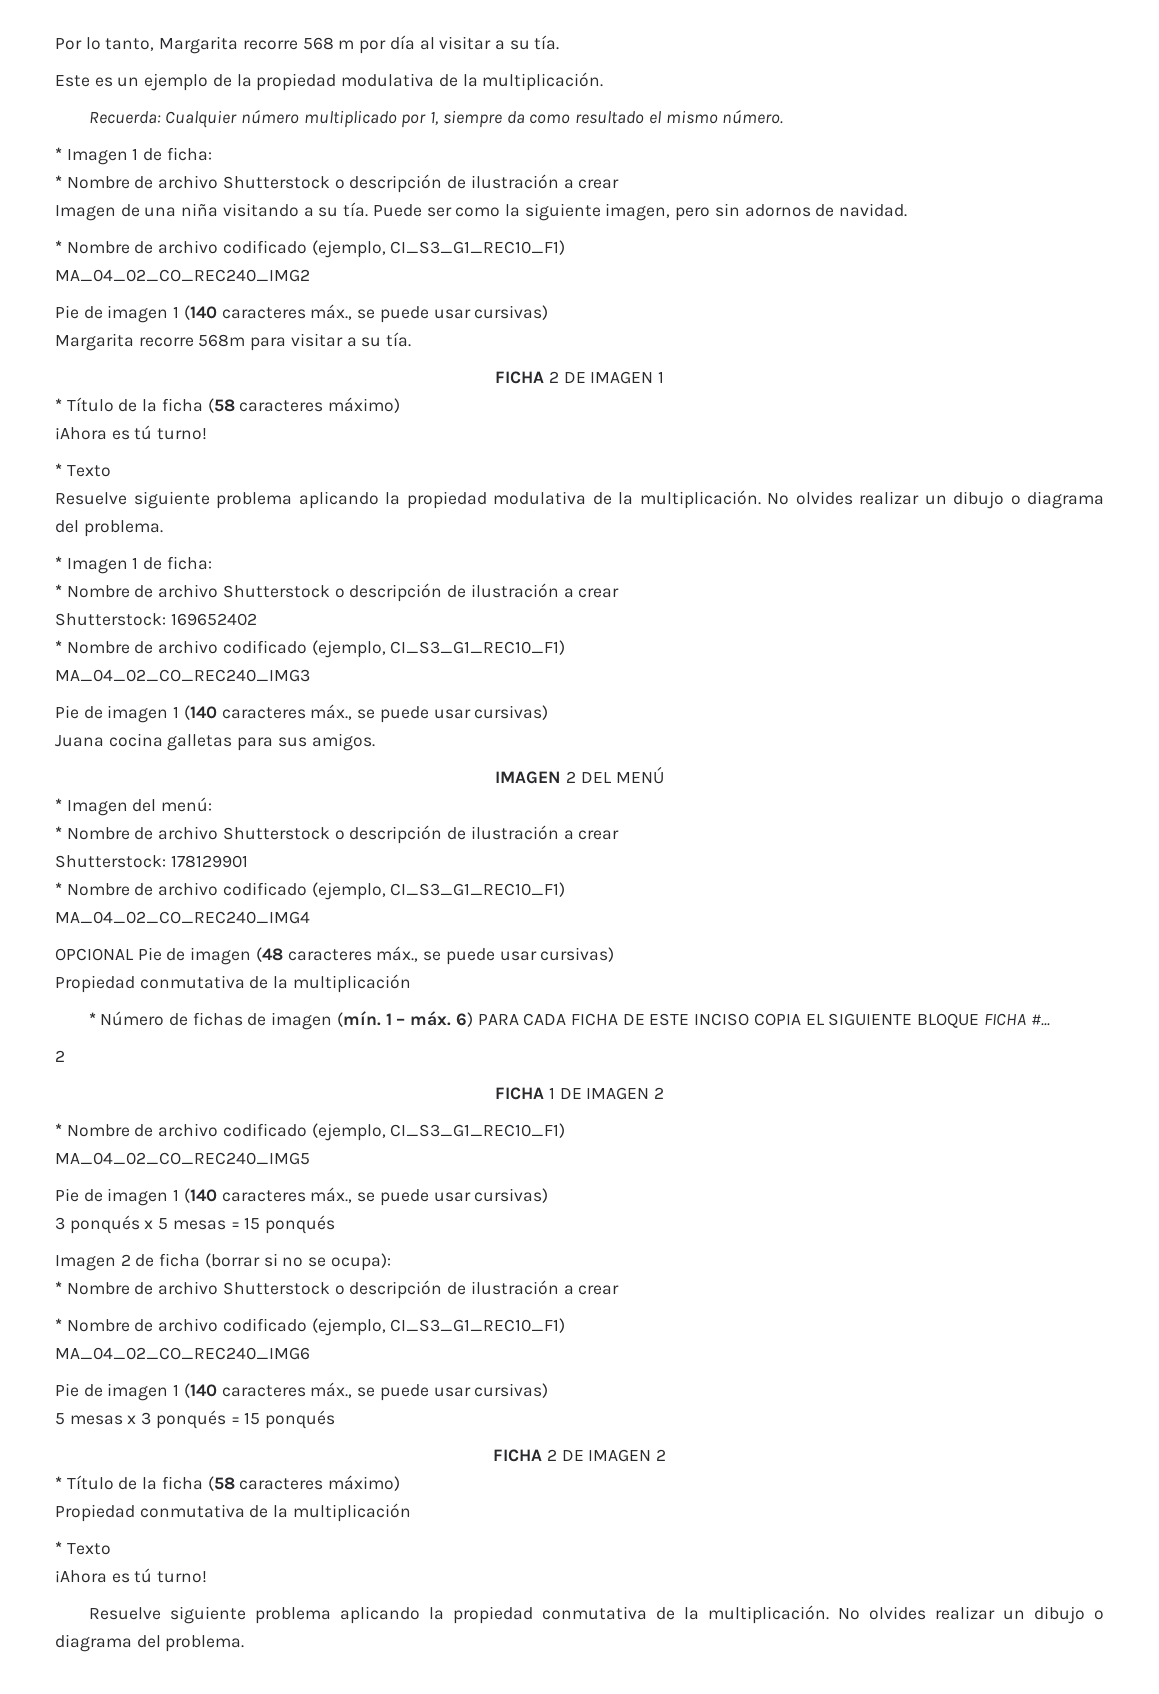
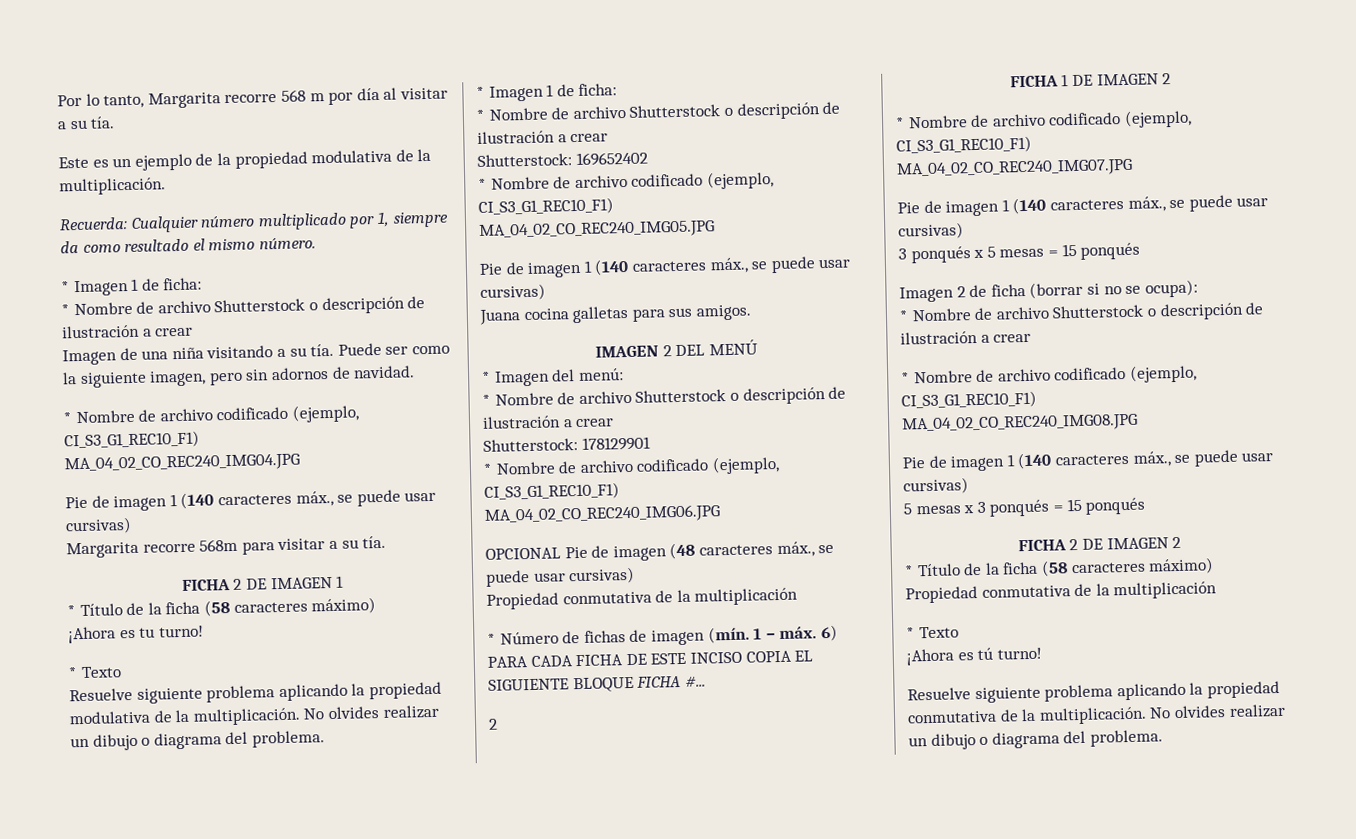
[55,269,310,282] MA_04_02_CO_REC240_IMG2 -> [64,453,300,474] MA_04_02_CO_REC240_IMG04.JPG
[134,425,153,440] tú -> [139,627,156,638] tu
[55,669,310,682] MA_04_02_CO_REC240_IMG3 -> [479,220,715,240] MA_04_02_CO_REC240_IMG05.JPG
[55,911,310,924] MA_04_02_CO_REC240_IMG4 -> [484,504,721,525] MA_04_02_CO_REC240_IMG06.JPG
[55,1152,310,1165] MA_04_02_CO_REC240_IMG5 -> [896,158,1133,179] MA_04_02_CO_REC240_IMG07.JPG
[55,1347,310,1360] MA_04_02_CO_REC240_IMG6 -> [902,413,1138,434] MA_04_02_CO_REC240_IMG08.JPG

